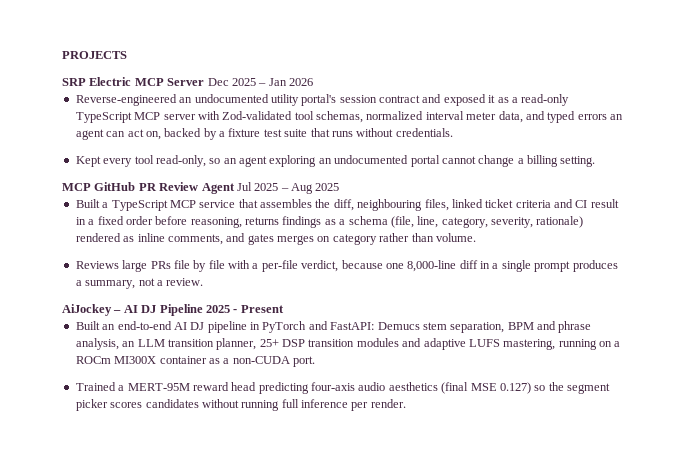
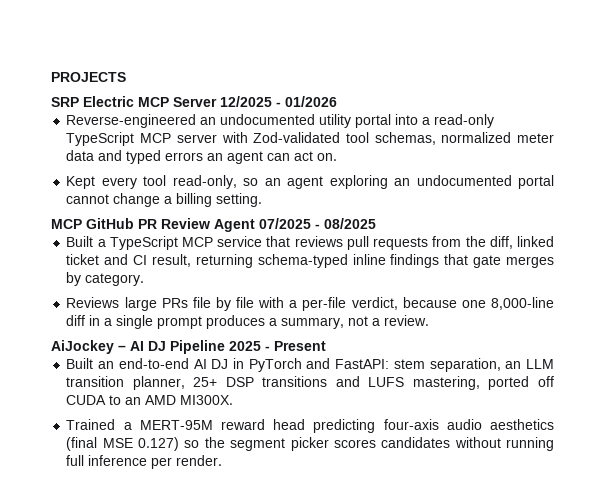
[207,78,313,86] Dec 2025 – Jan 2026 -> [220,96,337,107] 12/2025 - 01/2026
[301,94,509,106] portal's session contract and exposed it as -> [355,114,419,128] portal into
[425,111,523,123] interval meter data, -> [517,133,554,143] [66,150,95,161] meter data
[145,128,453,140] on, backed by a fixture test suite that runs without credentials. -> [317,153,338,161] on.
[236,182,340,194] Jul 2025 – Aug 2025 -> [259,218,376,229] 07/2025 - 08/2025
[260,199,449,211] assembles the diff, neighbouring files, -> [294,236,513,250] reviews pull requests from the diff,
[515,200,551,208] criteria -> (100, 259) none
[590,199,619,208] [75,216,584,228] [75,233,476,245] result in a fixed order before reasoning, returns findings as a schema (file, line, category, severity, rationale) rendered as inline comments, and gates merges on category rather than volume. -> [151,254,555,268] [66,272,145,286] result, returning schema-typed inline findings that gate merges by category.
[207,321,247,333] pipeline -> (229, 364) none
[377,322,420,330] Demucs -> (390, 364) none
[507,321,592,333] [75,338,119,350] BPM and phrase analysis, -> (501, 365) none
[308,338,621,350] [75,356,315,367] transition modules and adaptive LUFS mastering, running on a ROCm MI300X container as a non-CUDA port. -> [262,376,554,390] [66,395,234,405] transitions and LUFS mastering, ported off CUDA to an AMD MI300X.

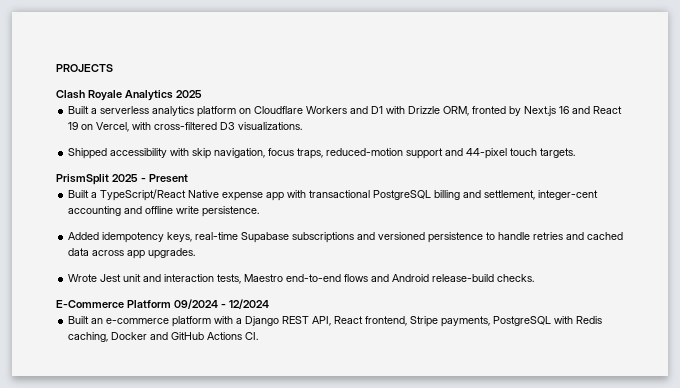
[51,96,337,107] [66,114,495,128] [66,132,554,146] [66,150,338,164] [66,175,554,189] [66,193,263,207] [51,218,376,232] [66,236,555,250] [66,254,555,268] [66,272,145,286] [66,297,554,311] [66,315,430,329] [51,340,326,354] [66,358,555,372] [66,376,554,390] [66,395,234,405] [66,419,554,433] [66,437,555,451] [66,455,223,469] SRP Electric MCP Server 12/2025 - 01/2026 // Reverse-engineered an undocumented utility portal into a read-only TypeScript MCP server with Zod-validated tool schemas, normalized meter data and typed errors an agent can act on. // Kept every tool read-only, so an agent exploring an undocumented portal cannot change a billing setting. // MCP GitHub PR Review Agent 07/2025 - 08/2025 // Built a TypeScript MCP service that reviews pull requests from the diff, linked ticket and CI result, returning schema-typed inline findings that gate merges by category. // Reviews large PRs file by file with a per-file verdict, because one 8,000-line diff in a single prompt produces a summary, not a review. // AiJockey – AI DJ Pipeline 2025 - Present // Built an end-to-end AI DJ in PyTorch and FastAPI: stem separation, an LLM transition planner, 25+ DSP transitions and LUFS mastering, ported off CUDA to an AMD MI300X. // Trained a MERT-95M reward head predicting four-axis audio aesthetics (final MSE 0.127) so the segment picker scores candidates without running full inference per render. -> [56,90,202,101] [68,106,623,117] [68,122,303,132] [68,148,576,159] [56,174,188,185] [68,189,599,201] [68,206,260,217] [68,232,624,243] [68,248,196,259] [68,274,535,284] [56,299,269,309] [68,316,603,327] [68,332,259,342] Clash Royale Analytics 2025 // Built a serverless analytics platform on Cloudflare Workers and D1 with Drizzle ORM, fronted by Next.js 16 and React 19 on Vercel, with cross-filtered D3 visualizations. // Shipped accessibility with skip navigation, focus traps, reduced-motion support and 44-pixel touch targets. // PrismSplit 2025 - Present // Built a TypeScript/React Native expense app with transactional PostgreSQL billing and settlement, integer-cent accounting and offline write persistence. // Added idempotency keys, real-time Supabase subscriptions and versioned persistence to handle retries and cached data across app upgrades. // Wrote Jest unit and interaction tests, Maestro end-to-end flows and Android release-build checks. // E-Commerce Platform 09/2024 - 12/2024 // Built an e-commerce platform with a Django REST API, React frontend, Stripe payments, PostgreSQL with Redis caching, Docker and GitHub Actions CI.

